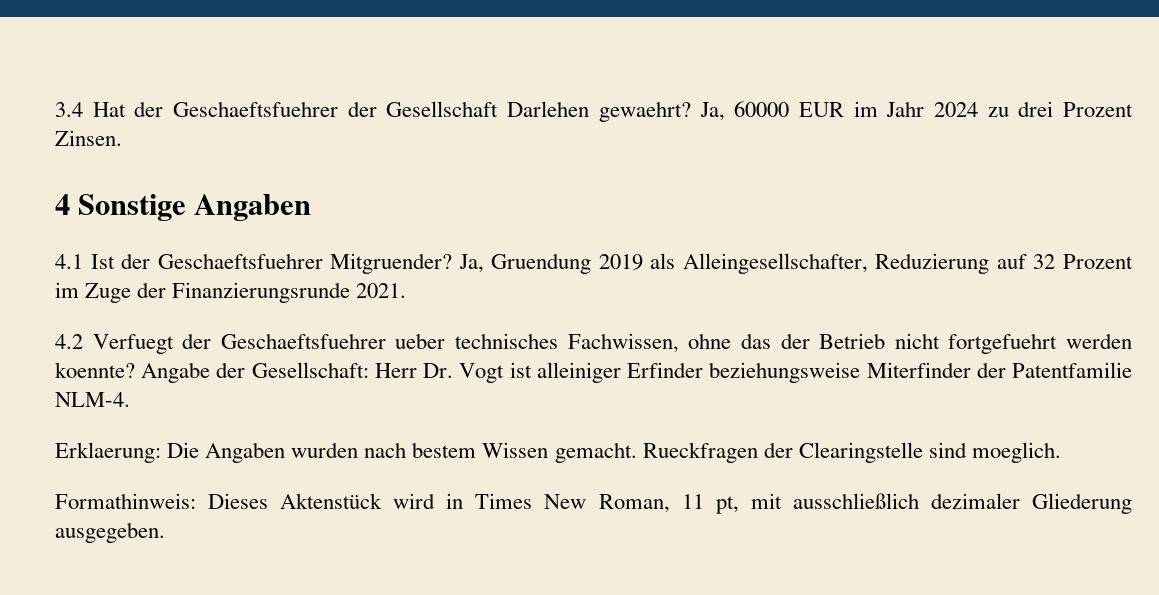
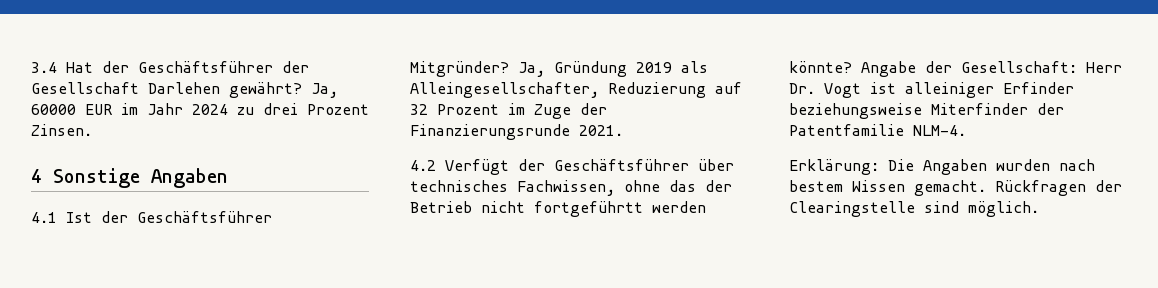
[173,101,339,117] Geschaeftsfuehrer -> [138,61,273,73] Geschäftsführer
[598,101,691,122] gewaehrt? -> [229,82,302,98] gewährt?
[157,253,592,274] Geschaeftsfuehrer Mitgruender? Ja, Gruendung -> [137,211,272,223] [410,61,627,77] Geschäftsführer Mitgründer? Ja, Gründung
[92,333,446,354] Verfuegt der Geschaeftsfuehrer ueber -> [445,159,734,175] Verfügt der Geschäftsführer über
[948,333,1133,354] [55,362,135,378] fortgefuehrt werden koennte? -> [534,201,706,217] [789,61,852,73] fortgeführtt werden könnte?
[55,442,161,463] Erklaerung: -> [789,159,879,175] Erklärung:
[642,442,758,463] Rueckfragen -> [995,180,1086,196] Rückfragen
[971,442,1061,463] [55,493,1133,514] [55,522,165,543] moeglich. // Formathinweis: Dieses Aktenstück wird in Times New Roman, 11 pt, mit ausschließlich dezimaler Gliederung ausgegeben. -> [968,201,1039,217] möglich.

